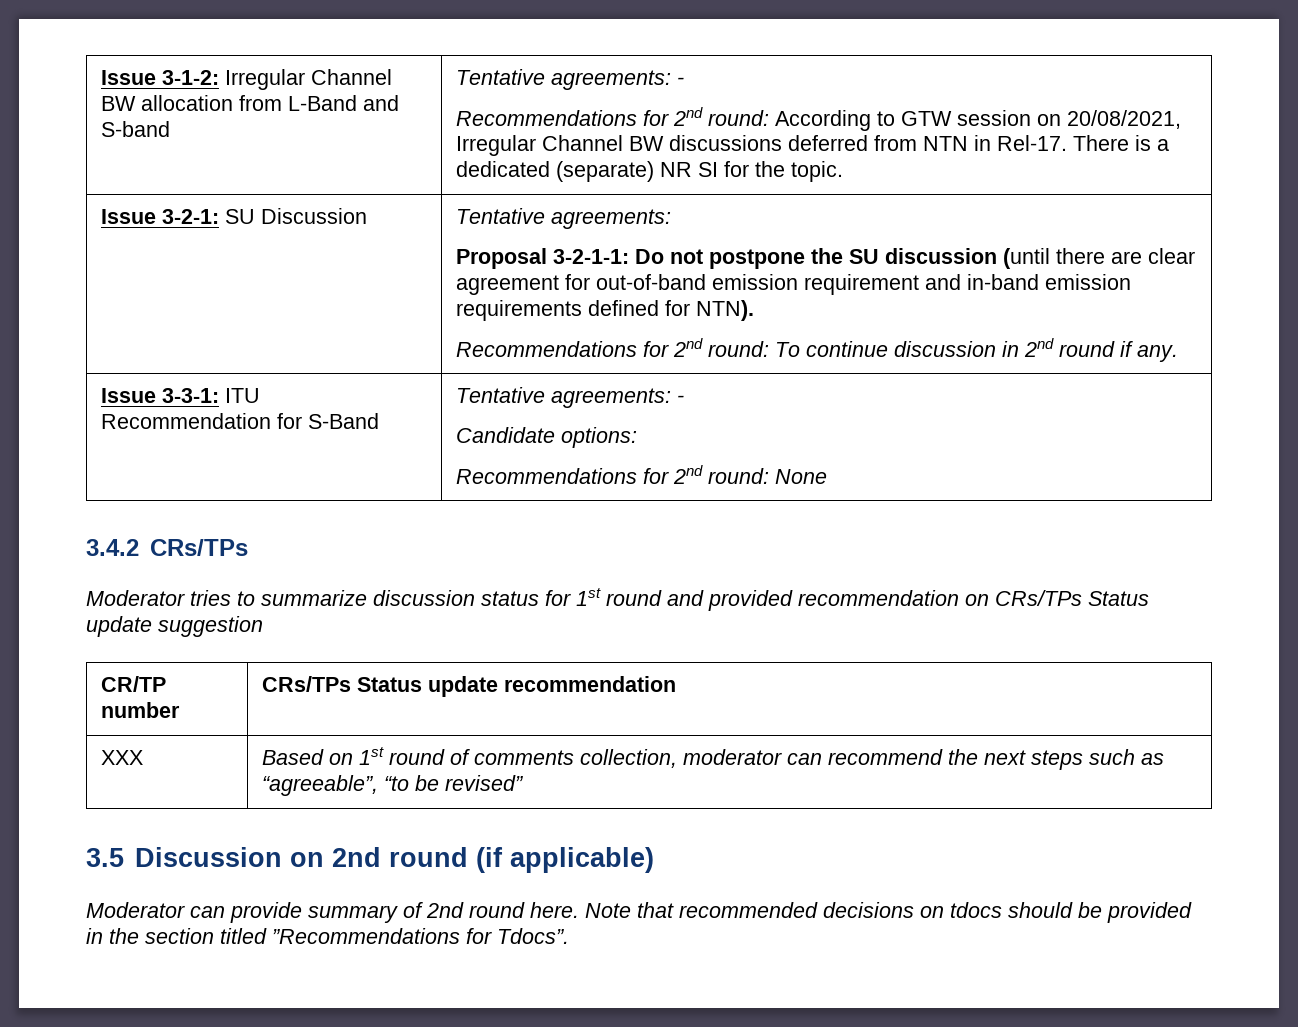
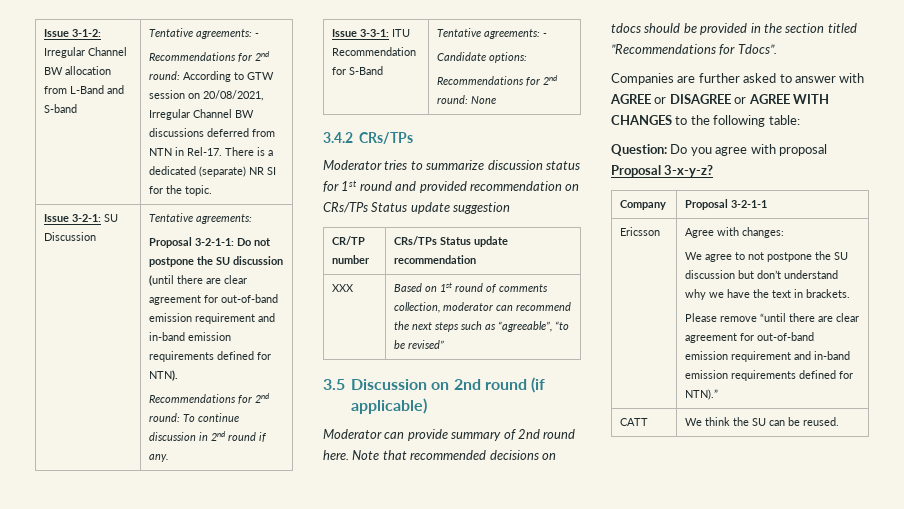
(569, 936) none -> [611,73,865,85] [610,94,829,104] [611,115,800,127] [611,144,827,156] [611,165,714,177] [620,200,667,210] [685,199,768,210] [620,227,661,236] [685,227,785,238] [685,251,849,262] [685,270,839,279] [685,289,851,300] [685,313,860,322] [685,332,815,343] [685,351,851,362] [685,370,854,381] [685,389,719,400] [620,418,649,426] [685,417,840,426] // Companies are further asked to answer with AGREE or DISAGREE or AGREE WITH CHANGES to the following table: // Question: Do you agree with proposal Proposal 3-x-y-z? // Company | Proposal 3-2-1-1 // Ericsson | Agree with changes: // We agree to not postpone the SU discussion but don’t understand why we have the text in brackets. // Please remove “until there are clear agreement for out-of-band emission requirement and in-band emission requirements defined for NTN).” // CATT | We think the SU can be reused.

